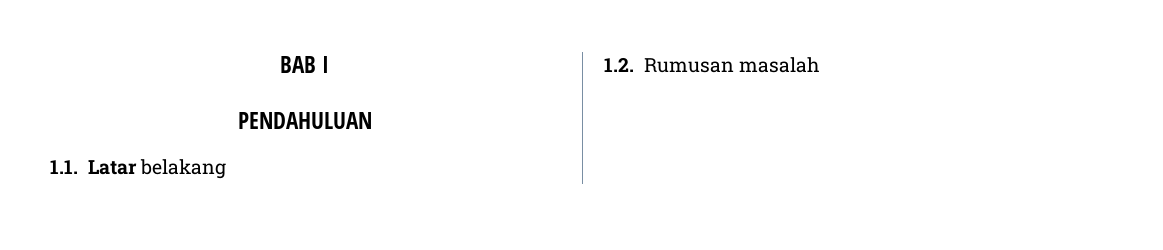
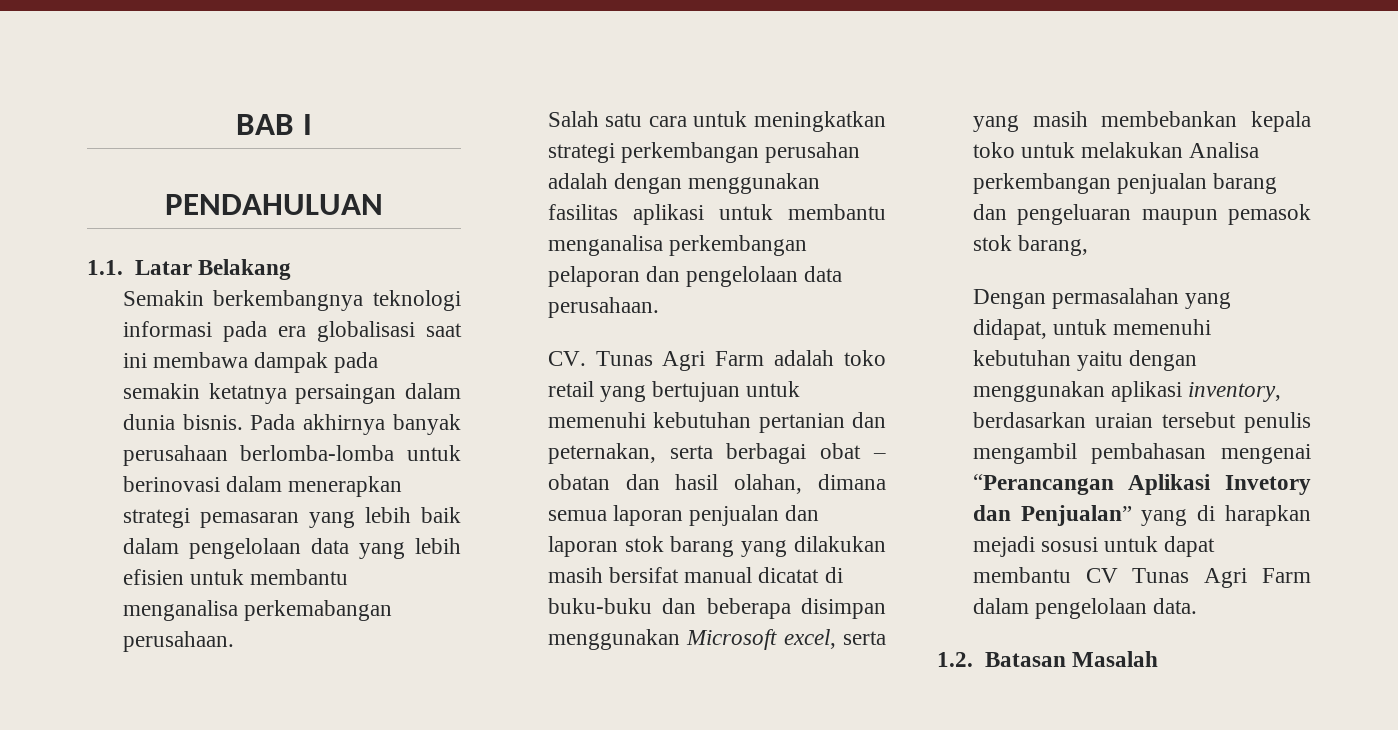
[140,159,227,179] belakang -> [197,259,291,280] [122,290,461,311] [122,321,462,342] [122,352,379,373] [122,383,461,404] [122,414,461,435] [122,445,461,466] [122,476,403,497] [122,507,461,528] [122,538,461,559] [122,569,349,585] [122,600,392,621] [122,631,234,652] [547,111,886,132] [547,142,861,163] [547,173,821,194] [547,204,886,225] [547,235,807,256] [547,266,843,287] [547,297,659,318] [547,350,886,371] [547,381,801,402] [547,412,886,433] [547,443,886,464] [547,474,886,494] [547,505,820,526] [547,536,886,557] [547,567,843,583] [547,598,886,619] [547,629,886,650] [972,111,1311,132] [972,142,1260,158] [972,173,1278,194] [972,204,1311,225] [972,235,1088,256] [972,288,1232,309] [972,319,1212,340] [972,350,1198,371] [972,381,1282,402] [972,412,1311,433] [972,443,1311,464] [972,474,1311,495] [972,505,1311,526] [972,536,1216,557] [972,567,1311,588] [972,598,1198,619] Belakang // Semakin berkembangnya teknologi informasi pada era globalisasi saat ini membawa dampak pada semakin ketatnya persaingan dalam dunia bisnis. Pada akhirnya banyak perusahaan berlomba-lomba untuk berinovasi dalam menerapkan strategi pemasaran yang lebih baik dalam pengelolaan data yang lebih efisien untuk membantu menganalisa perkemabangan perusahaan. // Salah satu cara untuk meningkatkan strategi perkembangan perusahan adalah dengan menggunakan fasilitas aplikasi untuk membantu menganalisa perkembangan pelaporan dan pengelolaan data perusahaan. // CV. Tunas Agri Farm adalah toko retail yang bertujuan untuk memenuhi kebutuhan pertanian dan peternakan, serta berbagai obat – obatan dan hasil olahan, dimana semua laporan penjualan dan laporan stok barang yang dilakukan masih bersifat manual dicatat di buku-buku dan beberapa disimpan menggunakan Microsoft excel, serta yang masih membebankan kepala toko untuk melakukan Analisa perkembangan penjualan barang dan pengeluaran maupun pemasok stok barang, // Dengan permasalahan yang didapat, untuk memenuhi kebutuhan yaitu dengan menggunakan aplikasi inventory, berdasarkan uraian tersebut penulis mengambil pembahasan mengenai “Perancangan Aplikasi Invetory dan Penjualan” yang di harapkan mejadi sosusi untuk dapat membantu CV Tunas Agri Farm dalam pengelolaan data.
[643,57,821,73] Rumusan masalah -> [984,651,1158,667] Batasan Masalah

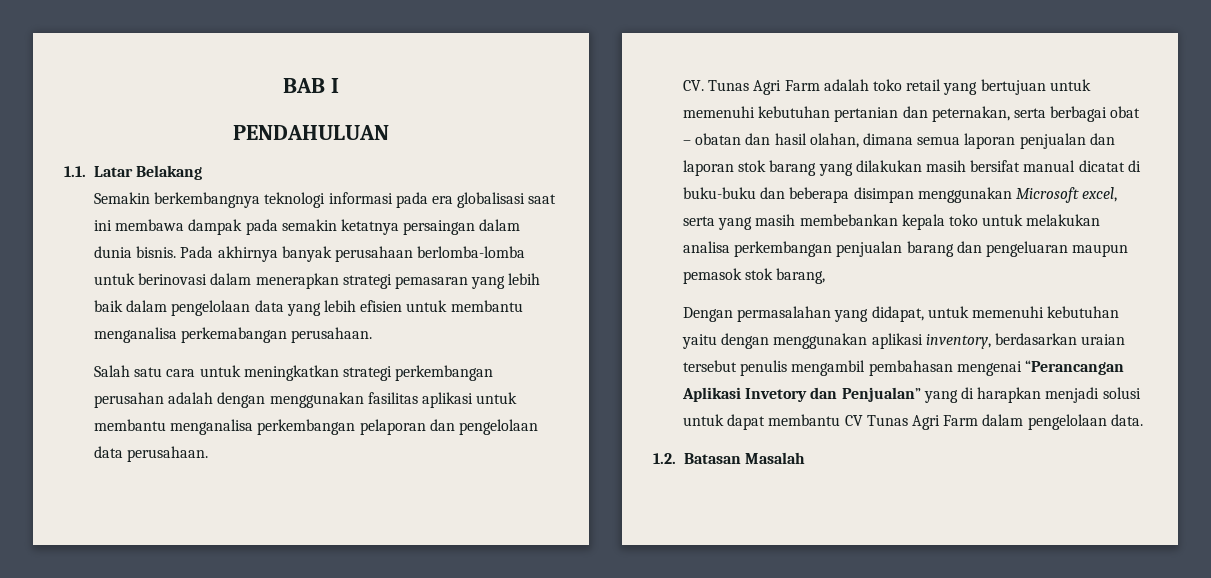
[1189,142,1260,158] Analisa -> [683,241,731,253] analisa
[972,536,1098,557] mejadi sosusi -> [1045,387,1141,403] menjadi solusi

